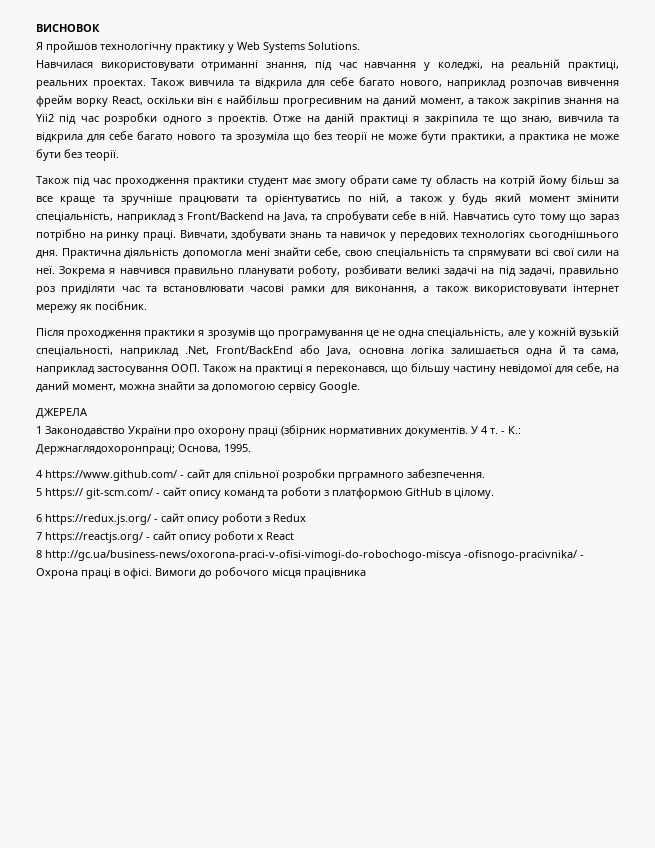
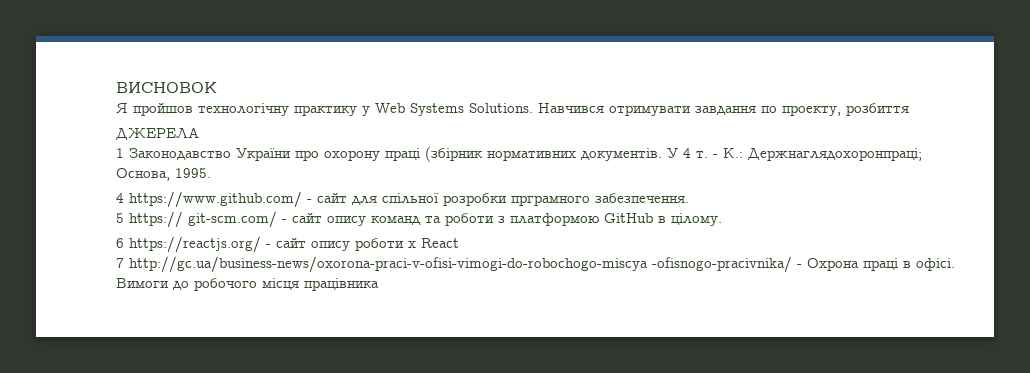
[36,59,620,71] [36,77,619,89] [36,95,620,107] [36,113,620,125] [36,131,620,143] [36,149,119,161] [36,175,619,187] [36,193,619,205] [36,211,620,223] [36,229,620,241] [36,247,619,259] [36,265,619,277] [36,284,619,295] [36,301,147,313] [36,327,620,339] [36,345,619,357] [36,363,619,375] [36,381,360,393] // Навчилася використовувати отриманні знання, під час навчання у коледжі, на реальній практиці, реальних проектах. Також вивчила та відкрила для себе багато нового, наприклад розпочав вивчення фрейм ворку React, оскільки він є найбільш прогресивним на даний момент, а також закріпив знання на Yii2 під час розробки одного з проектів. Отже на даній практиці я закріпила те що знаю, вивчила та відкрила для себе багато нового та зрозуміла що без теорії не може бути практики, а практика не може бути без теорії. // Також під час проходження практики студент має змогу обрати саме ту область на котрій йому більш за все краще та зручніше працювати та орієнтуватись по ній, а також у будь який момент змінити спеціальність, наприклад з Front/Backend на Java, та спробувати себе в ній. Навчатись суто тому що зараз потрібно на ринку праці. Вивчати, здобувати знань та навичок у передових технологіях сьогоднішнього дня. Практична діяльність допомогла мені знайти себе, свою спеціальність та спрямувати всі свої сили на неї. Зокрема я навчився правильно планувати роботу, розбивати великі задачі на під задачі, правильно роз приділяти час та встановлювати часові рамки для виконання, а також використовувати інтернет мережу як посібник. // Після проходження практики я зрозумів що програмування це не одна спеціальність, але у кожній вузькій спеціальності, наприклад .Net, Front/BackEnd або Java, основна логіка залишається одна й та сама, наприклад застосування ООП. Також на практиці я переконався, що більшу частину невідомої для себе, на даний момент, можна знайти за допомогою сервісу Google. -> [538,103,909,116] Навчився отримувати завдання по проекту, розбиття
[45,513,306,525] [36,532,42,540] https://redux.js.org/ - сайт опису роботи з Redux // 7 -> (124, 243) none
[36,550,42,558] 8 -> [116,258,124,268] 7

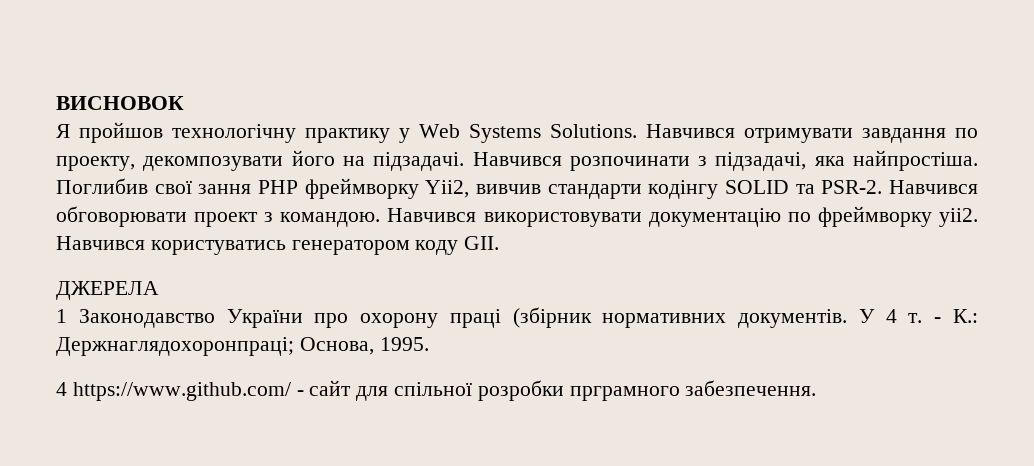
[846,103,909,116] розбиття -> [143,150,978,171] [56,178,978,199] [56,206,978,227] [56,236,500,255] декомпозувати його на підзадачі. Навчився розпочинати з підзадачі, яка найпростіша. Поглибив свої зання PHP фреймворку Yii2, вивчив стандарти кодінгу SOLID та PSR-2. Навчився обговорювати проект з командою. Навчився використовувати документацію по фреймворку yii2. Навчився користуватись генератором коду GII.
[116,211,722,228] [116,236,459,253] [116,256,955,273] [116,278,379,291] // 5 https:// git-scm.com/ - сайт опису команд та роботи з платформою GitHub в цілому. // 6 https://reactjs.org/ - сайт опису роботи х React // 7 http://gc.ua/business-news/oxorona-praci-v-ofisi-vimogi-do-robochogo-miscya -ofisnogo-pracivnika/ - Охрона праці в офісі. Вимоги до робочого місця працівника -> (817, 388) none

